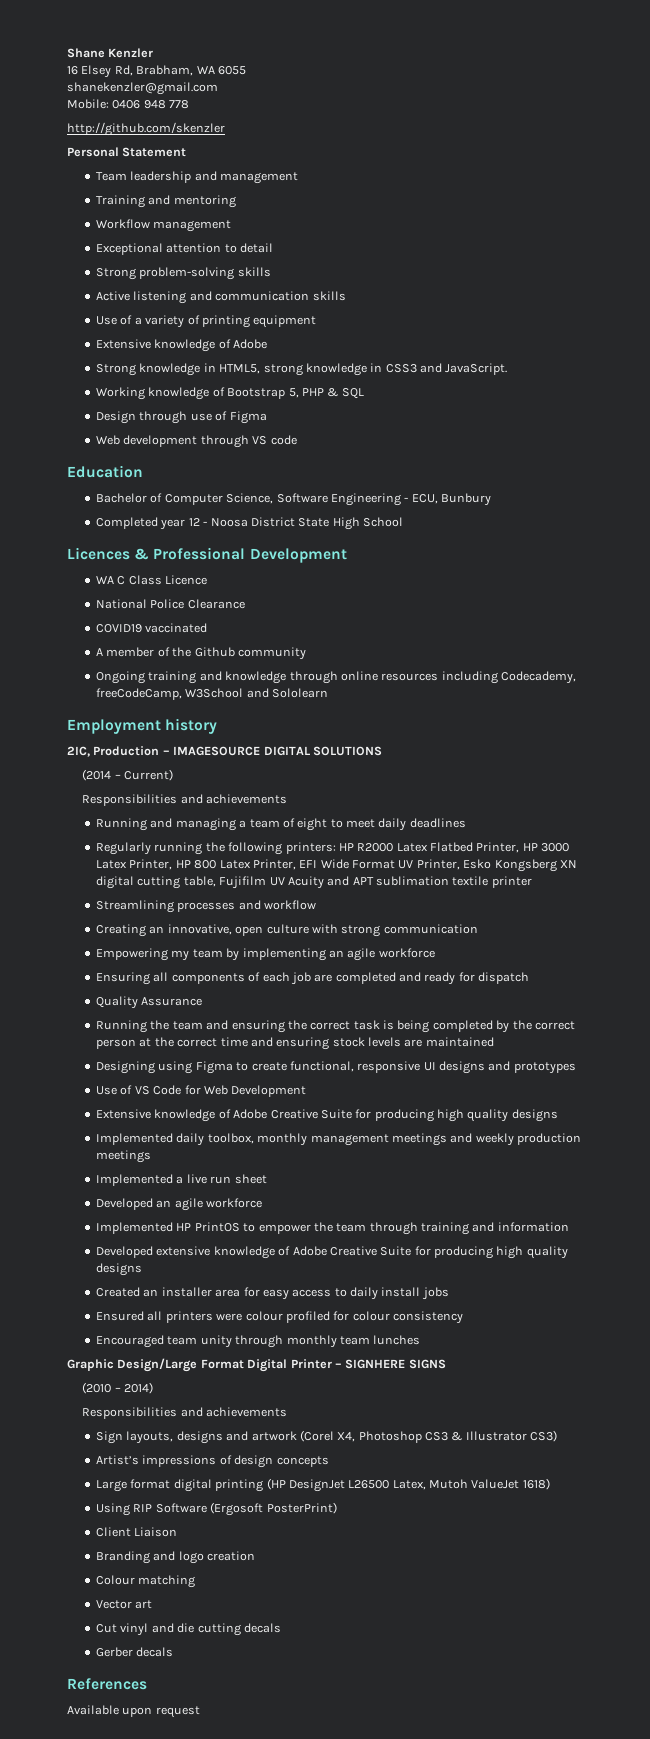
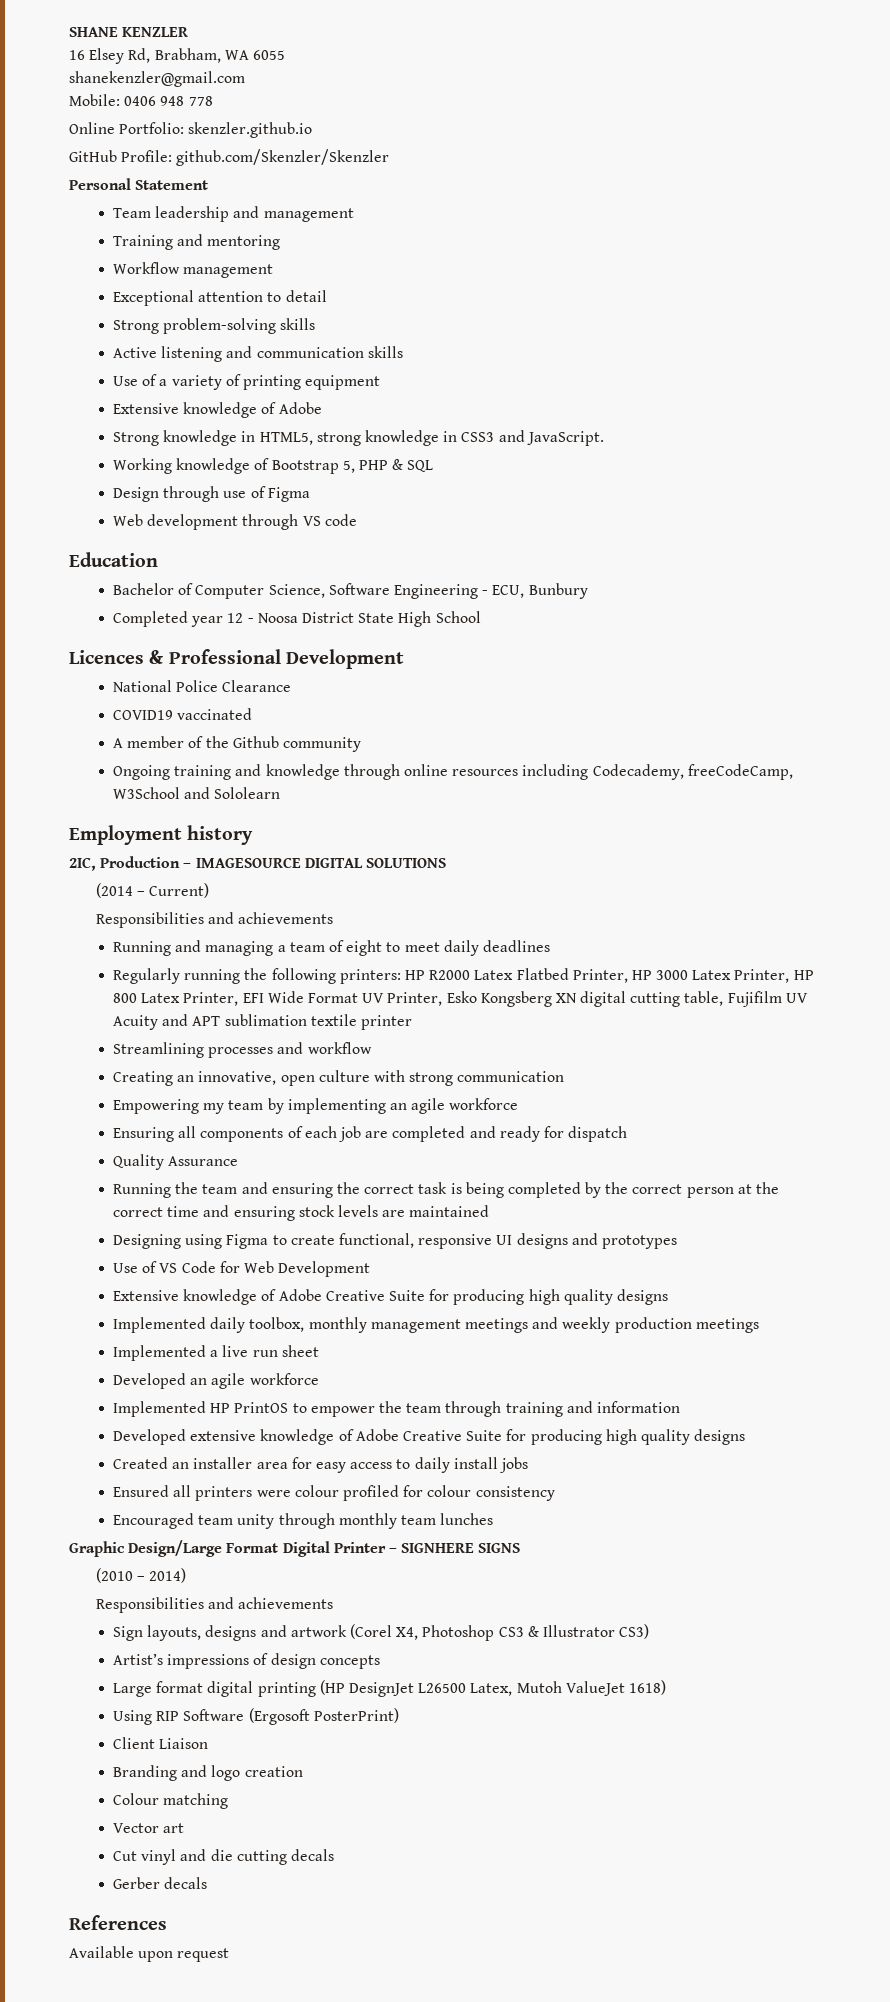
[67,48,154,58] Shane Kenzler -> [69,27,189,37] SHANE KENZLER
[67,122,225,136] http://github.com/skenzler -> [69,122,313,138] [69,149,390,166] Online Portfolio: skenzler.github.io // GitHub Profile: github.com/Skenzler/Skenzler
[96,575,208,585] // WA C Class Licence -> (404, 659) none

